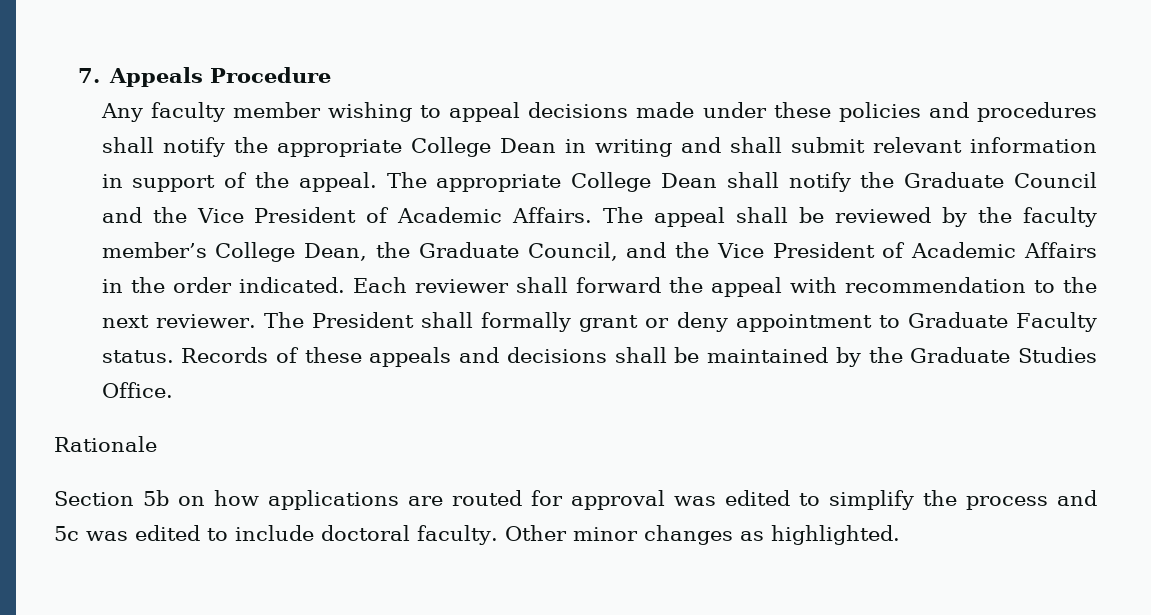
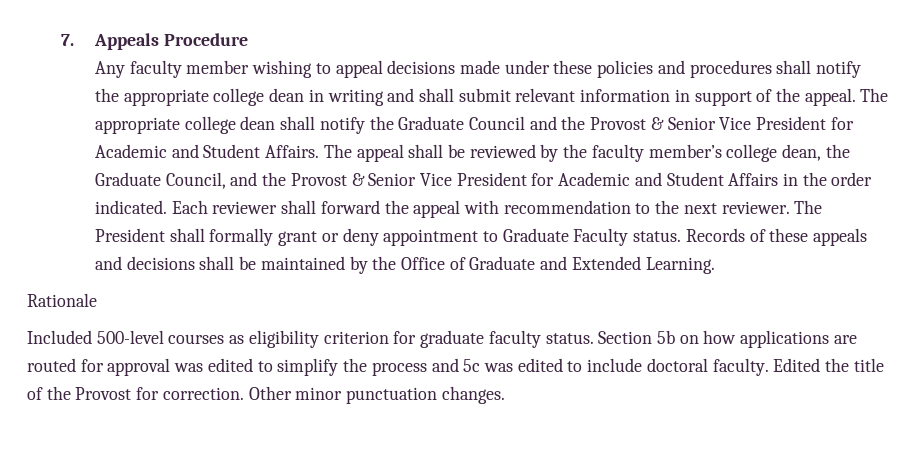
[410,137,556,157] College Dean -> [213,88,305,106] college dean
[571,172,717,192] College Dean -> [184,116,276,134] college dean
[196,207,503,223] Vice President of Academic -> [590,116,854,130] [94,144,261,158] Provost & Senior Vice President for Academic and Student
[215,242,368,262] College Dean, -> [726,144,822,162] college dean,
[716,242,1017,258] Vice President of Academic -> [290,172,724,186] Provost & Senior Vice President for Academic and Student
[910,347,1097,363] [101,382,173,398] [54,436,157,452] Graduate Studies Office. // Rationale // -> [400,256,715,274] [27,293,97,307] [27,330,594,348] Office of Graduate and Extended Learning. // Rationale // Included 500-level courses as eligibility criterion for graduate faculty status.
[504,525,900,545] Other minor changes as highlighted. -> [773,358,884,372] [27,386,505,404] Edited the title of the Provost for correction. Other minor punctuation changes.

